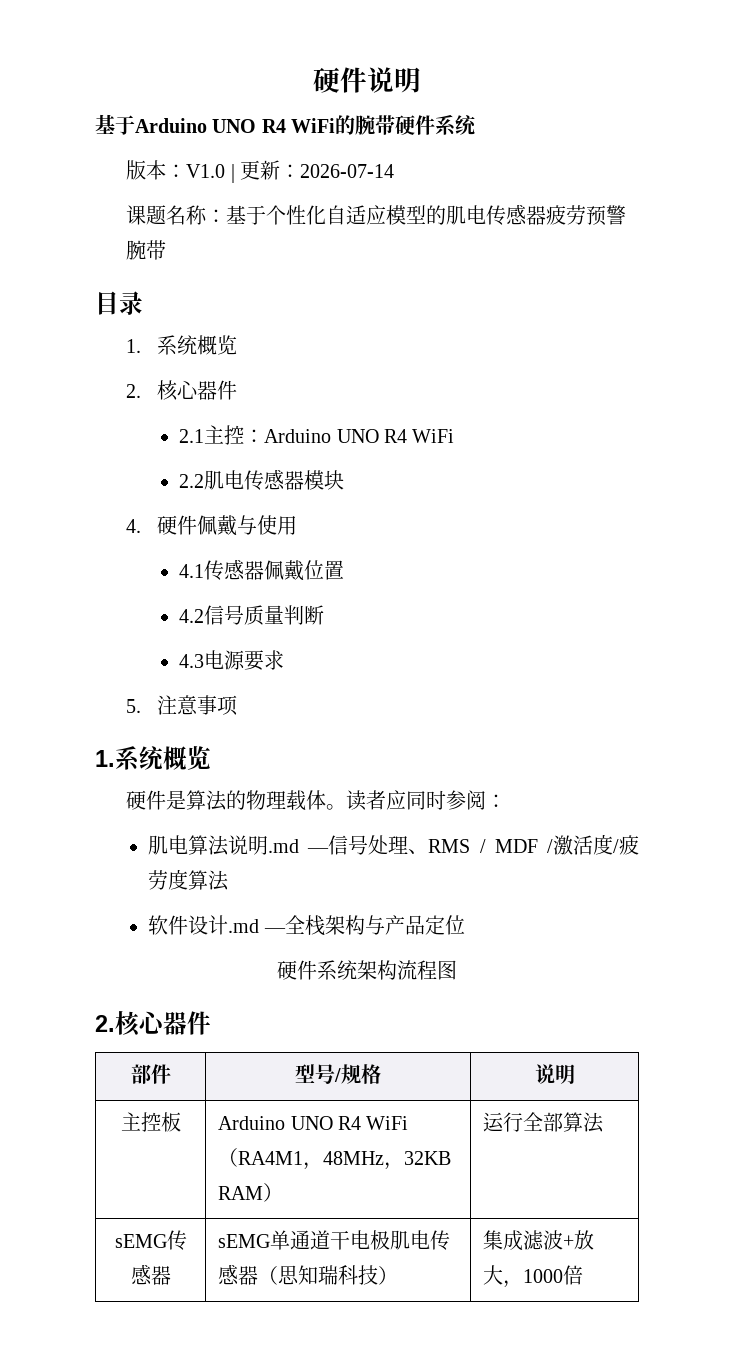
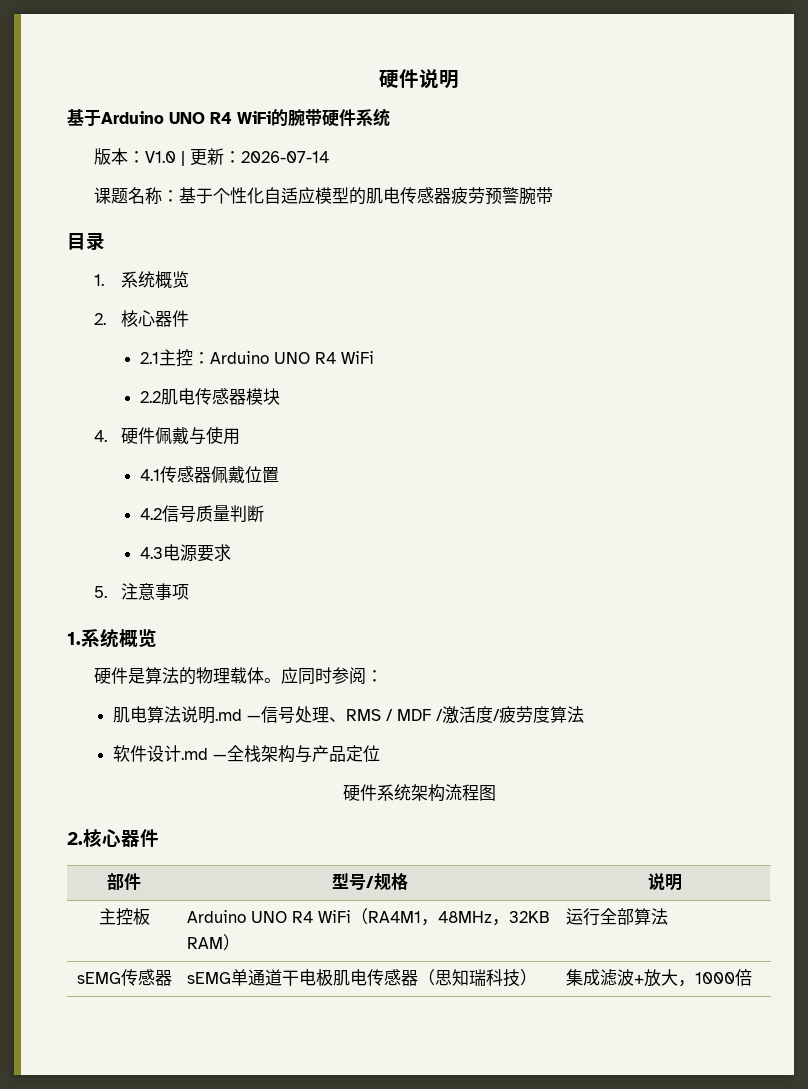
[346,790,387,811] 读者 -> (282, 680) none

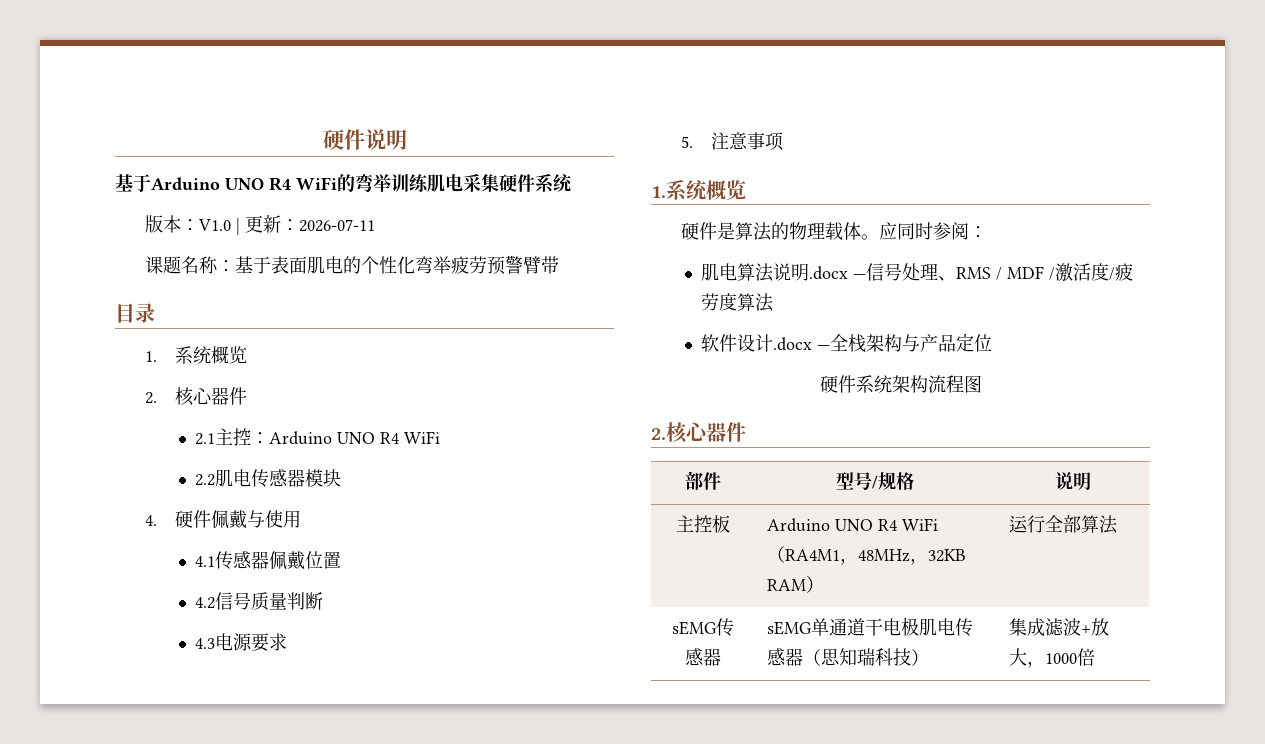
[288,109,322,126] 腕带 -> [355,174,499,192] 弯举训练肌电采集
[241,151,330,163] 2026-07-14 -> [299,219,376,232] 2026-07-11
[213,187,452,205] 个性化自适应模型的肌电传感器 -> [271,256,452,274] 表面肌电的个性化弯举
[519,187,537,205] 腕 -> [523,256,542,274] 臂
[214,709,242,721] .md -> [808,266,848,280] .docx
[180,748,208,760] .md -> [772,337,812,351] .docx

